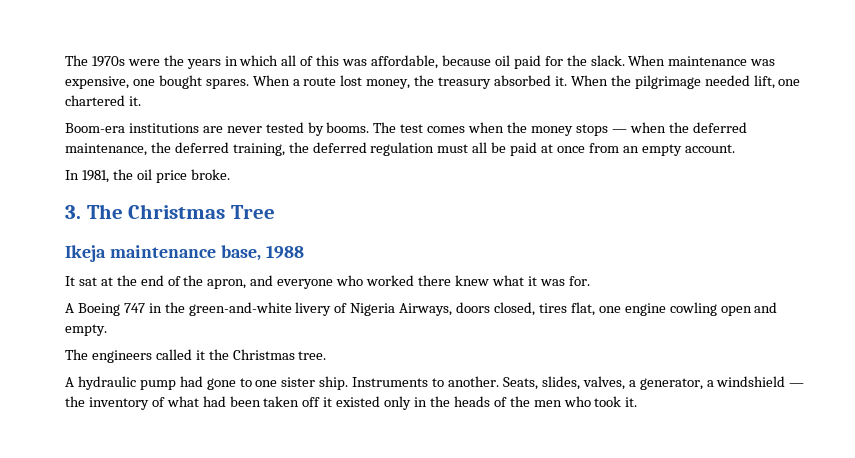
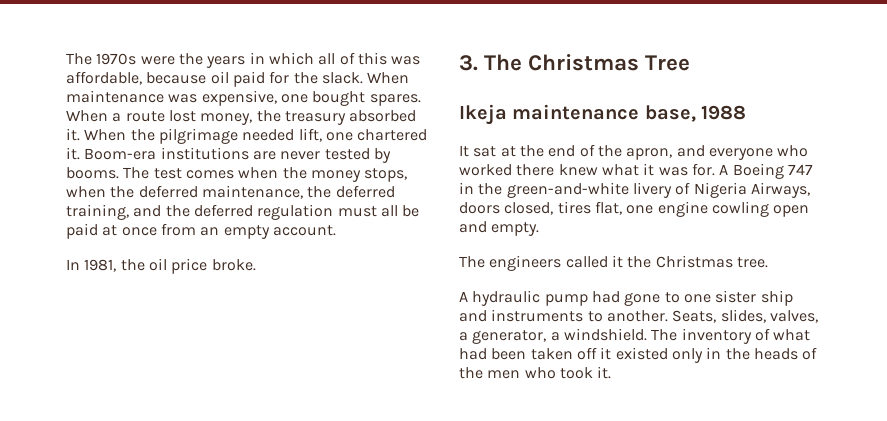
(141, 101) // -> (80, 153) none
[575,124,627,136] stops — -> [364,168,408,182] stops,
(285, 149) none -> [133,205,162,217] and
(590, 281) // -> (715, 169) none
[319,376,429,390] ship. Instruments -> [760,290,793,306] [459,309,584,322] ship and instruments
[716,376,805,387] [65,396,85,407] windshield — the -> [563,328,678,341] windshield. The

